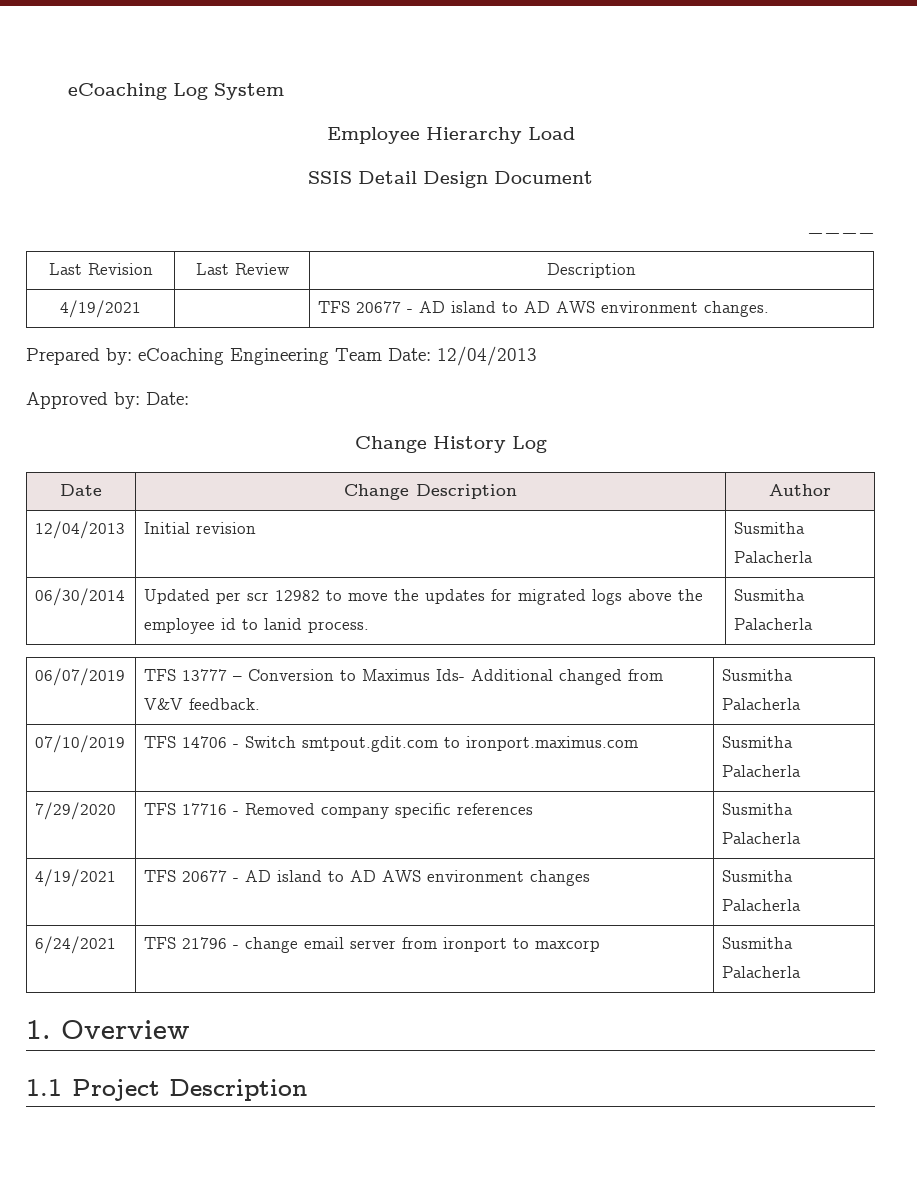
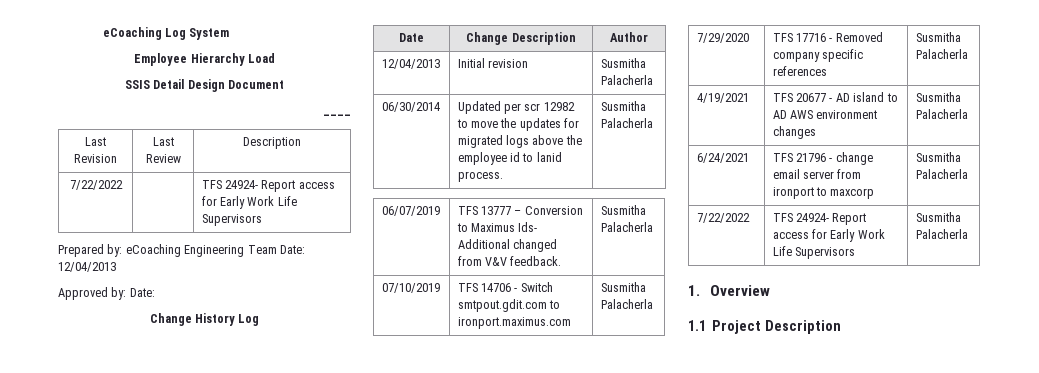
[60,300,141,318] [318,301,770,317] 4/19/2021 | | TFS 20677 - AD island to AD AWS environment changes. -> [69,180,123,190] [201,180,335,192] [201,196,297,209] [201,214,262,226] 7/22/2022 | | TFS 24924- Report access for Early Work Life Supervisors
(802, 972) none -> [696,213,750,223] [772,213,867,225] [772,229,885,242] [772,246,856,259] [915,212,961,222] [915,229,968,239] // 7/22/2022 | TFS 24924- Report access for Early Work Life Supervisors | Susmitha Palacherla

